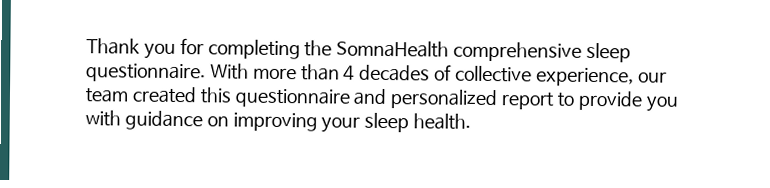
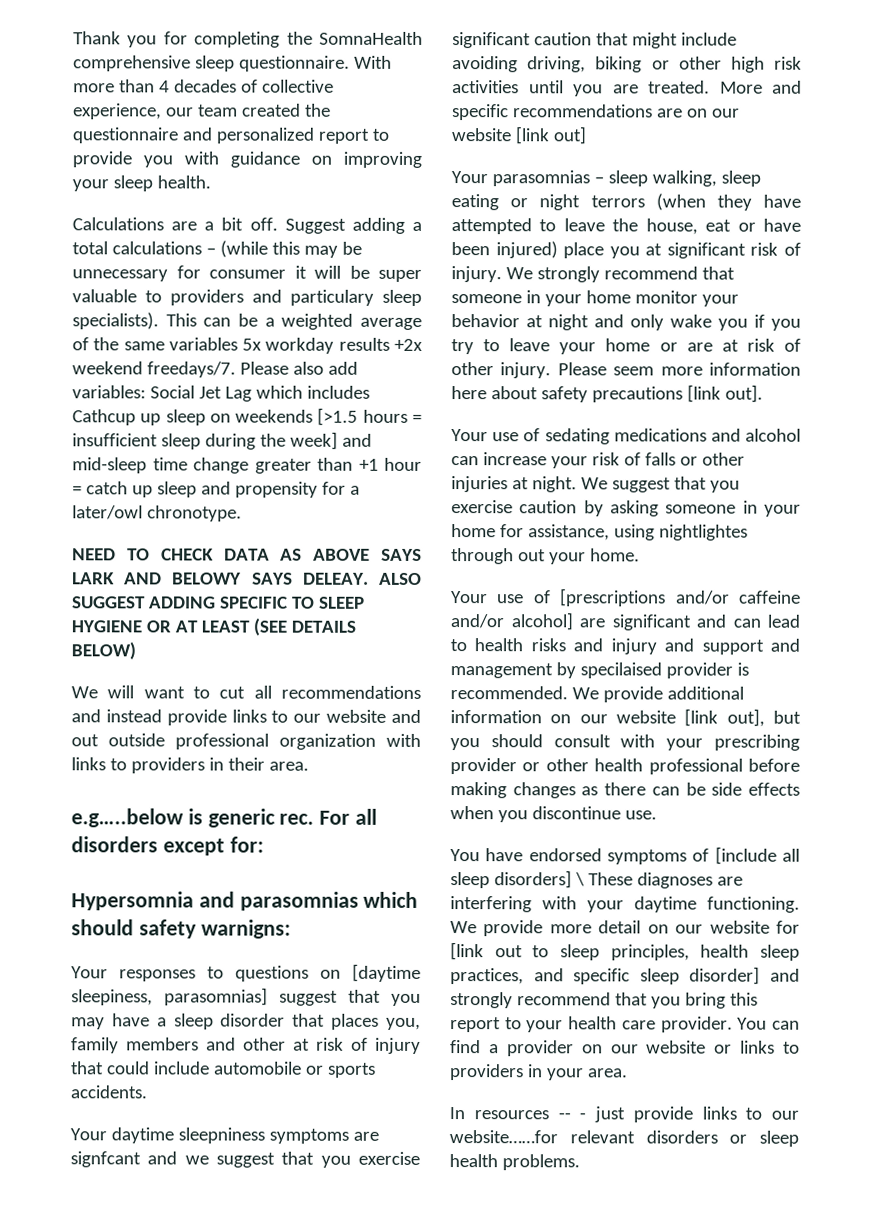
[199,87,232,104] this -> [304,103,331,117] the
(472, 121) none -> [72,217,422,234] [72,240,362,258] [72,265,422,282] [72,289,422,306] [72,312,422,330] [72,337,423,354] [72,361,358,378] [72,385,370,402] [72,407,422,426] [72,431,372,450] [72,457,422,474] [72,481,360,498] [72,505,242,522] [72,548,423,561] [72,572,422,585] [71,596,365,609] [71,617,356,636] [71,641,136,660] [71,685,421,699] [71,709,421,726] [71,733,421,750] [71,757,309,774] [71,808,378,828] [71,836,264,856] [71,891,419,911] [71,919,291,939] [71,963,421,982] [71,987,421,1006] [71,1013,421,1030] [71,1037,421,1054] [71,1061,376,1078] [70,1085,147,1099] [70,1127,379,1144] [70,1151,421,1168] [452,32,737,49] [452,56,803,73] [452,80,802,97] [452,104,740,121] [451,126,587,145] [451,170,761,187] [451,193,801,211] [451,218,802,235] [451,241,801,259] [451,266,735,283] [451,290,739,307] [451,314,801,331] [451,338,801,355] [451,362,801,379] [451,384,763,403] [451,428,801,445] [451,452,745,469] [451,476,740,493] [451,500,801,517] [451,524,748,541] [451,548,640,565] [451,588,801,607] [450,612,800,631] [450,638,800,655] [450,662,749,679] [450,686,744,703] [450,708,801,727] [450,734,800,751] [450,758,800,775] [450,782,800,799] [450,806,657,823] [450,846,800,865] [450,870,743,889] [450,896,800,913] [450,920,800,937] [450,942,800,961] [450,966,800,985] [450,992,758,1009] [450,1016,800,1033] [450,1040,800,1057] [450,1064,628,1081] [449,1106,799,1123] [449,1130,799,1147] [449,1154,580,1171] // Calculations are a bit off. Suggest adding a total calculations – (while this may be unnecessary for consumer it will be super valuable to providers and particulary sleep specialists). This can be a weighted average of the same variables 5x workday results +2x weekend freedays/7. Please also add variables: Social Jet Lag which includes Cathcup up sleep on weekends [>1.5 hours = insufficient sleep during the week] and mid-sleep time change greater than +1 hour = catch up sleep and propensity for a later/owl chronotype. // NEED TO CHECK DATA AS ABOVE SAYS LARK AND BELOWY SAYS DELEAY. ALSO SUGGEST ADDING SPECIFIC TO SLEEP HYGIENE OR AT LEAST (SEE DETAILS BELOW) // We will want to cut all recommendations and instead provide links to our website and out outside professional organization with links to providers in their area. // e.g…..below is generic rec. For all disorders except for: // Hypersomnia and parasomnias which should safety warnigns: // Your responses to questions on [daytime sleepiness, parasomnias] suggest that you may have a sleep disorder that places you, family members and other at risk of injury that could include automobile or sports accidents. // Your daytime sleepniness symptoms are signfcant and we suggest that you exercise significant caution that might include avoiding driving, biking or other high risk activities until you are treated. More and specific recommendations are on our website [link out] // Your parasomnias – sleep walking, sleep eating or night terrors (when they have attempted to leave the house, eat or have been injured) place you at significant risk of injury. We strongly recommend that someone in your home monitor your behavior at night and only wake you if you try to leave your home or are at risk of other injury. Please seem more information here about safety precautions [link out]. // Your use of sedating medications and alcohol can increase your risk of falls or other injuries at night. We suggest that you exercise caution by asking someone in your home for assistance, using nightlightes through out your home. // Your use of [prescriptions and/or caffeine and/or alcohol] are significant and can lead to health risks and injury and support and management by specilaised provider is recommended. We provide additional information on our website [link out], but you should consult with your prescribing provider or other health professional before making changes as there can be side effects when you discontinue use. // You have endorsed symptoms of [include all sleep disorders] \ These diagnoses are interfering with your daytime functioning. We provide more detail on our website for [link out to sleep principles, health sleep practices, and specific sleep disorder] and strongly recommend that you bring this report to your health care provider. You can find a provider on our website or links to providers in your area. // In resources -- - just provide links to our website……for relevant disorders or sleep health problems.

